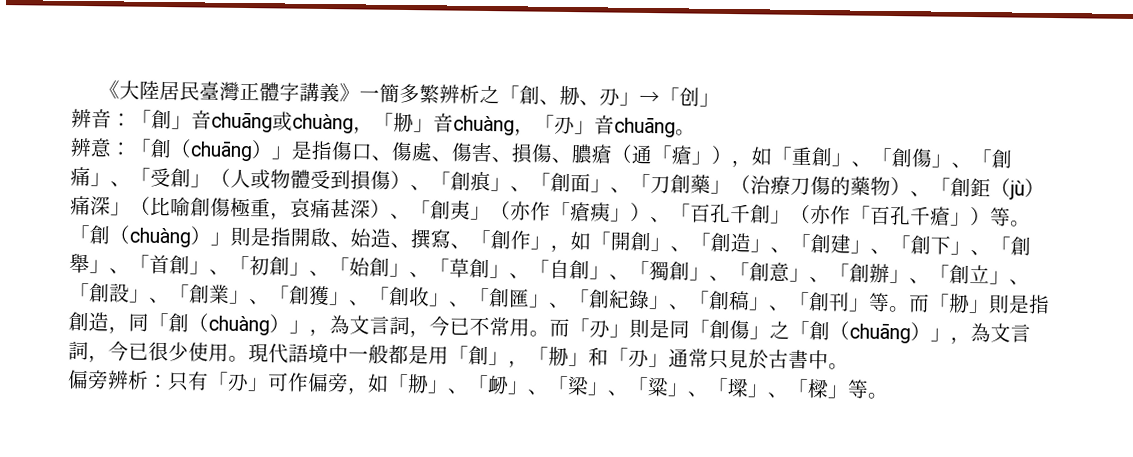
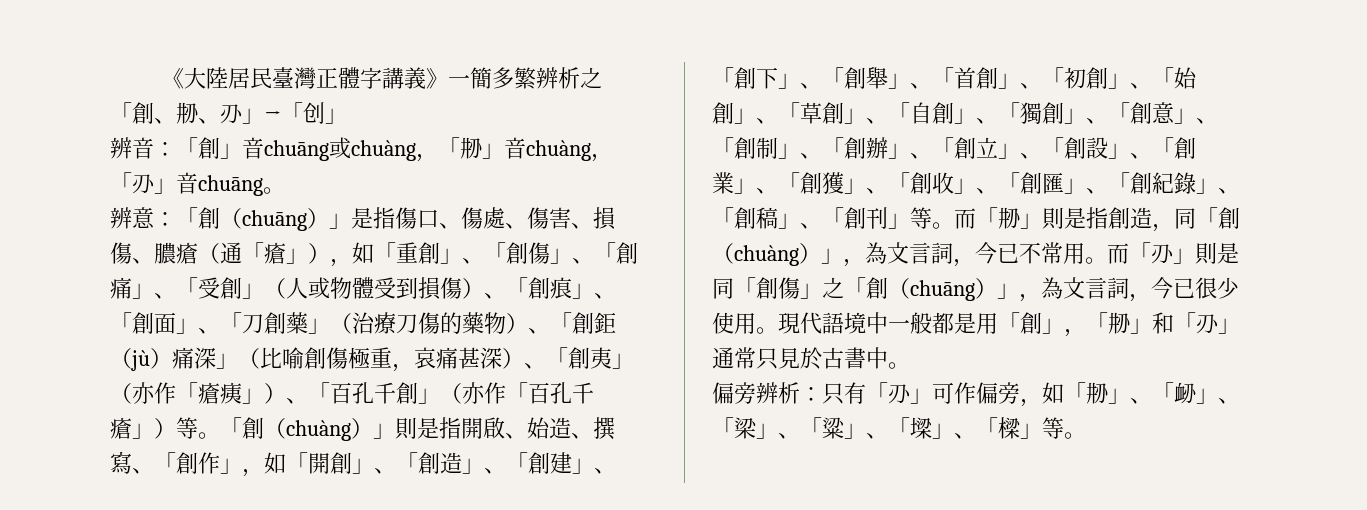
(870, 273) none -> [756,137,866,159] 制」、「創

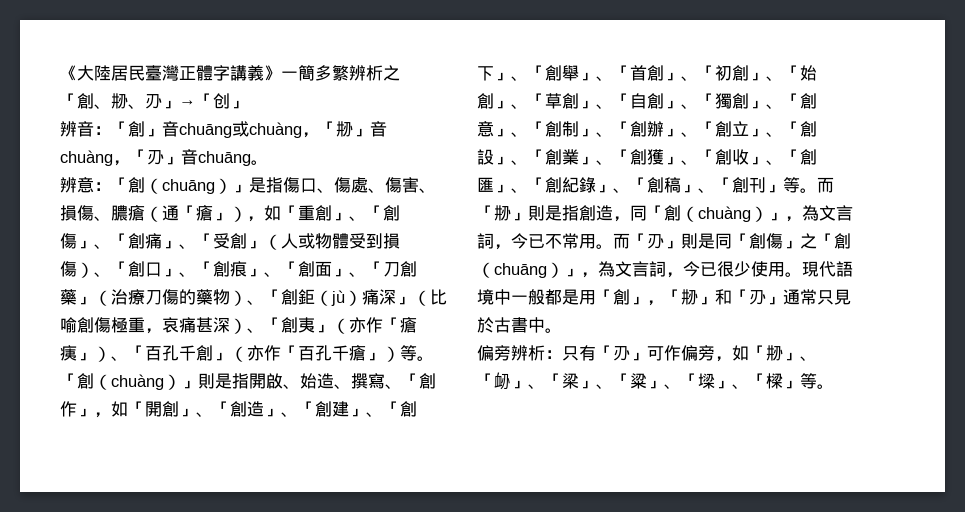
(550, 288) none -> [145,261,230,277] 口」、「創

